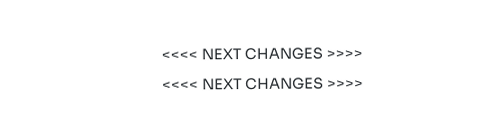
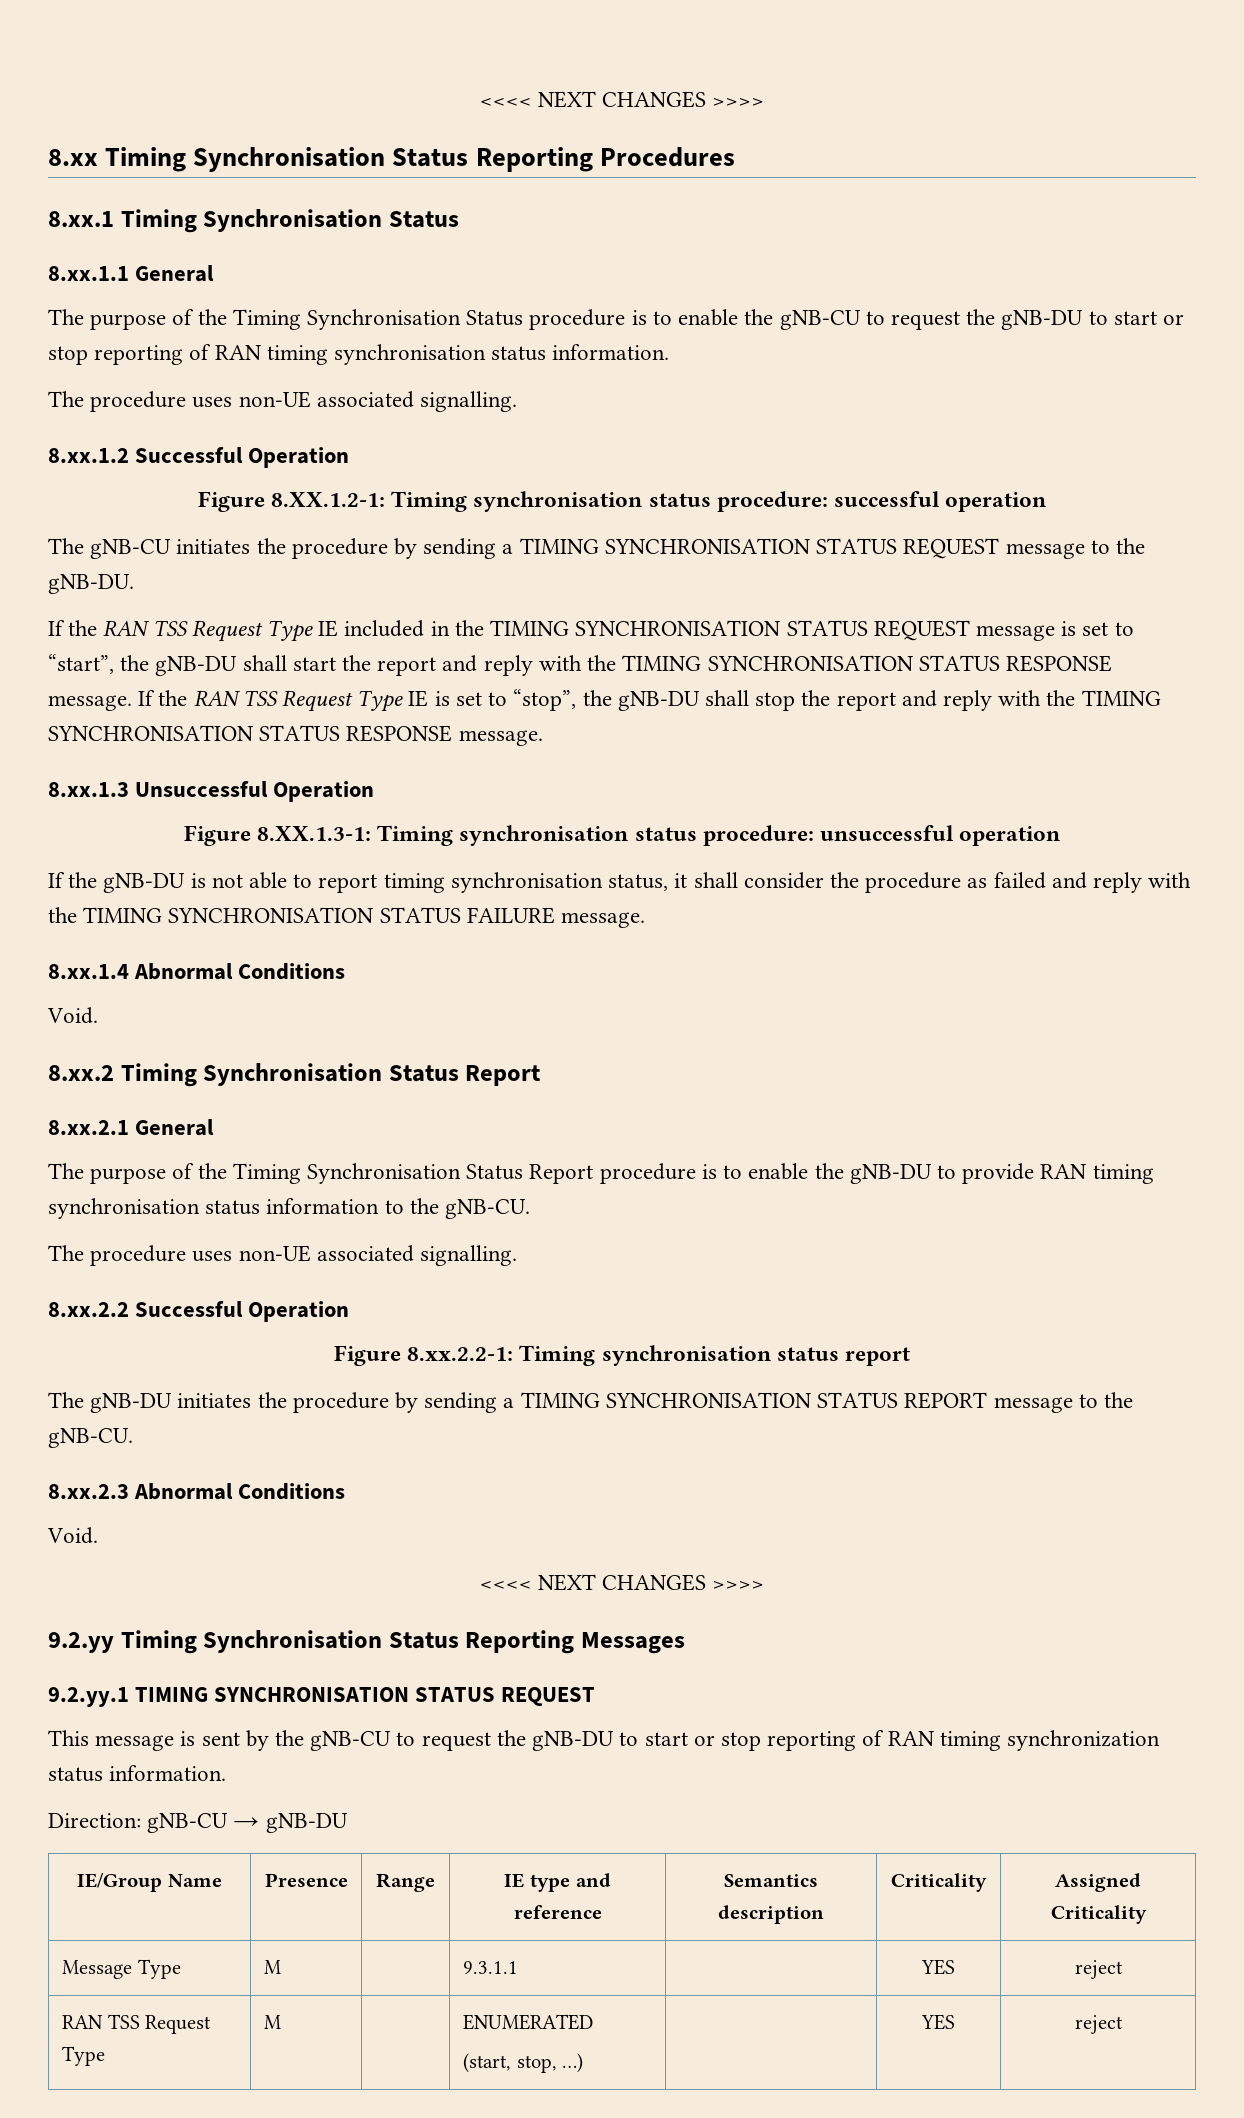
[160,47,364,61] [161,77,365,91] <<<< NEXT CHANGES >>>> // <<<< NEXT CHANGES >>>> -> [479,91,765,108] [48,147,735,172] [48,209,459,233] [48,265,215,282] [48,309,1184,330] [48,344,670,365] [48,391,518,412] [48,447,350,468] [197,491,1047,512] [48,538,1145,559] [48,574,134,594] [48,620,1134,642] [48,654,1112,676] [48,689,1161,712] [48,725,543,746] [48,781,375,802] [183,825,1061,846] [48,872,1192,893] [48,907,646,928] [48,963,346,980] [47,1007,98,1024] [48,1063,541,1087] [48,1119,215,1136] [48,1163,1154,1184] [48,1198,531,1219] [48,1245,518,1266] [48,1301,350,1322] [333,1345,911,1366] [48,1392,1133,1413] [48,1428,133,1448] [48,1483,346,1500] [47,1527,98,1544] [479,1574,765,1591] [48,1630,686,1654] [48,1687,596,1707] [48,1730,1160,1751] [48,1765,227,1782] [48,1813,348,1833] [77,1873,222,1892] [264,1873,348,1887] [376,1873,435,1892] [504,1873,611,1892] [513,1905,602,1919] [724,1874,818,1887] [718,1905,824,1924] [891,1873,987,1892] [1055,1873,1141,1892] [1050,1905,1147,1924] [61,1959,181,1979] [263,1960,281,1974] [462,1961,518,1974] [921,1959,955,1975] [1074,1960,1123,1979] [61,2014,212,2034] [61,2046,105,2066] [263,2015,281,2029] [462,2014,593,2030] [462,2053,584,2073] [921,2014,955,2030] [1074,2015,1123,2034] <<<< NEXT CHANGES >>>> // 8.xx Timing Synchronisation Status Reporting Procedures // 8.xx.1 Timing Synchronisation Status // 8.xx.1.1 General // The purpose of the Timing Synchronisation Status procedure is to enable the gNB-CU to request the gNB-DU to start or stop reporting of RAN timing synchronisation status information. // The procedure uses non-UE associated signalling. // 8.xx.1.2 Successful Operation // Figure 8.XX.1.2-1: Timing synchronisation status procedure: successful operation // The gNB-CU initiates the procedure by sending a TIMING SYNCHRONISATION STATUS REQUEST message to the gNB-DU. // If the RAN TSS Request Type IE included in the TIMING SYNCHRONISATION STATUS REQUEST message is set to “start”, the gNB-DU shall start the report and reply with the TIMING SYNCHRONISATION STATUS RESPONSE message. If the RAN TSS Request Type IE is set to “stop”, the gNB-DU shall stop the report and reply with the TIMING SYNCHRONISATION STATUS RESPONSE message. // 8.xx.1.3 Unsuccessful Operation // Figure 8.XX.1.3-1: Timing synchronisation status procedure: unsuccessful operation // If the gNB-DU is not able to report timing synchronisation status, it shall consider the procedure as failed and reply with the TIMING SYNCHRONISATION STATUS FAILURE message. // 8.xx.1.4 Abnormal Conditions // Void. // 8.xx.2 Timing Synchronisation Status Report // 8.xx.2.1 General // The purpose of the Timing Synchronisation Status Report procedure is to enable the gNB-DU to provide RAN timing synchronisation status information to the gNB-CU. // The procedure uses non-UE associated signalling. // 8.xx.2.2 Successful Operation // Figure 8.xx.2.2-1: Timing synchronisation status report // The gNB-DU initiates the procedure by sending a TIMING SYNCHRONISATION STATUS REPORT message to the gNB-CU. // 8.xx.2.3 Abnormal Conditions // Void. // <<<< NEXT CHANGES >>>> // 9.2.yy Timing Synchronisation Status Reporting Messages // 9.2.yy.1 TIMING SYNCHRONISATION STATUS REQUEST // This message is sent by the gNB-CU to request the gNB-DU to start or stop reporting of RAN timing synchronization status information. // Direction: gNB-CU → gNB-DU // IE/Group Name | Presence | Range | IE type and reference | Semantics description | Criticality | Assigned Criticality // Message Type | M | | 9.3.1.1 | | YES | reject // RAN TSS Request Type | M | | ENUMERATED // (start, stop, …) | | YES | reject

